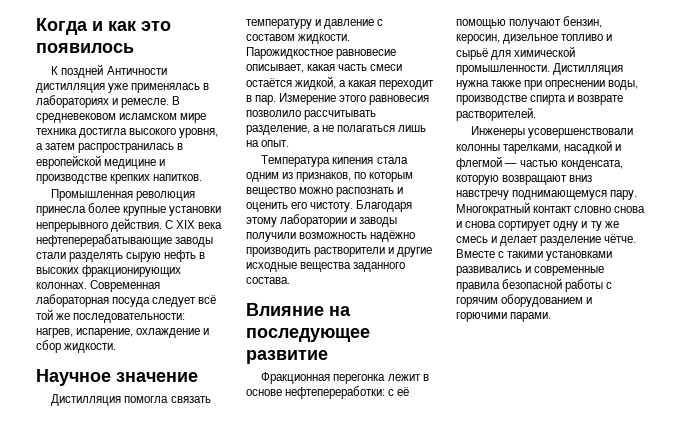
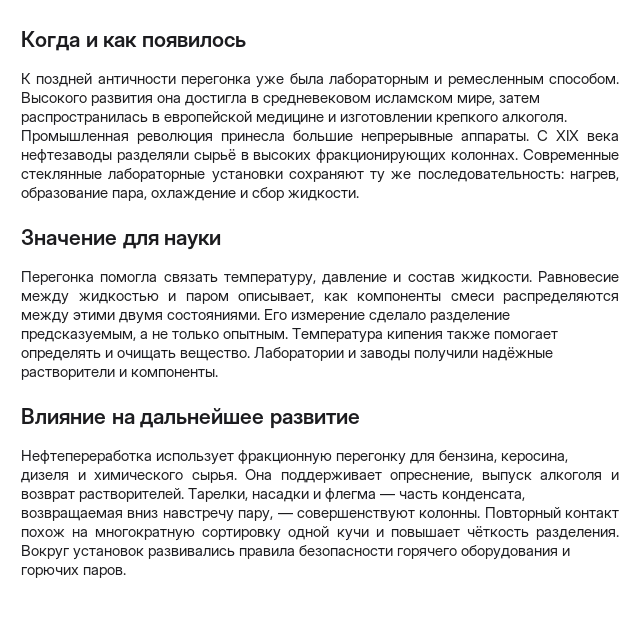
[141,21,171,31] это -> (138, 41) none
[106,66,167,75] [36,83,210,93] [36,95,181,108] [36,113,207,123] [36,128,219,138] [36,143,43,150] Античности дистилляция уже применялась в лабораториях и ремесле. В средневековом исламском мире техника достигла высокого уровня, а -> [97,73,619,88] [21,92,496,106] античности перегонка уже была лабораторным и ремесленным способом. Высокого развития она достигла в средневековом исламском мире,
[36,174,203,184] [51,189,196,201] [36,203,222,216] [36,218,223,232] [36,234,214,247] [36,250,206,262] [36,265,182,277] [36,280,161,292] [36,294,217,307] [36,309,186,323] [36,328,210,338] [36,340,117,353] [36,369,198,386] [51,394,211,406] [246,19,384,29] [246,34,351,44] [246,47,397,59] [246,64,403,73] [246,76,435,90] [246,93,430,105] [246,110,377,120] [246,125,427,135] [246,140,290,147] [261,155,408,167] [246,172,414,182] [246,187,404,197] [246,200,413,212] [246,214,398,227] [246,230,416,242] [246,247,433,257] [246,262,406,272] [246,277,290,284] производстве крепких напитков. // Промышленная революция принесла более крупные установки непрерывного действия. С XIX века нефтеперерабатывающие заводы стали разделять сырую нефть в высоких фракционирующих колоннах. Современная лабораторная посуда следует всё той же последовательности: нагрев, испарение, охлаждение и сбор жидкости. // Научное значение // Дистилляция помогла связать температуру и давление с составом жидкости. Парожидкостное равновесие описывает, какая часть смеси остаётся жидкой, а какая переходит в пар. Измерение этого равновесия позволило рассчитывать разделение, а не полагаться лишь на опыт. // Температура кипения стала одним из признаков, по которым вещество можно распознать и оценить его чистоту. Благодаря этому лаборатории и заводы получили возможность надёжно производить растворители и другие исходные вещества заданного состава. -> [340,114,568,125] [21,130,619,144] [21,149,619,164] [21,168,619,183] [21,187,360,201] [21,229,222,250] [21,271,619,286] [21,293,619,305] [21,309,511,324] [21,328,559,343] [21,347,554,362] [21,369,219,380] изготовлении крепкого алкоголя. Промышленная революция принесла большие непрерывные аппараты. С XIX века нефтезаводы разделяли сырьё в высоких фракционирующих колоннах. Современные стеклянные лабораторные установки сохраняют ту же последовательность: нагрев, образование пара, охлаждение и сбор жидкости. // Значение для науки // Перегонка помогла связать температуру, давление и состав жидкости. Равновесие между жидкостью и паром описывает, как компоненты смеси распределяются между этими двумя состояниями. Его измерение сделало разделение предсказуемым, а не только опытным. Температура кипения также помогает определять и очищать вещество. Лаборатории и заводы получили надёжные растворители и компоненты.
[246,328,370,342] последующее -> [140,408,265,428] дальнейшее
[261,372,429,384] [246,386,410,399] [456,16,603,29] [456,34,613,44] [456,46,576,60] [456,63,624,75] [456,80,639,90] [456,95,624,105] [456,107,536,121] [471,126,634,138] [456,140,622,154] [456,156,624,170] [456,175,593,185] [456,190,638,200] [456,202,646,216] [456,221,619,231] [456,234,637,246] [456,249,613,261] [456,266,605,276] [456,278,613,292] [456,294,593,307] [456,312,552,322] Фракционная перегонка лежит в основе нефтепереработки: с её помощью получают бензин, керосин, дизельное топливо и сырьё для химической промышленности. Дистилляция нужна также при опреснении воды, производстве спирта и возврате растворителей. // Инженеры усовершенствовали колонны тарелками, насадкой и флегмой — частью конденсата, которую возвращают вниз навстречу поднимающемуся пару. Многократный контакт словно снова и снова сортирует одну и ту же смесь и делает разделение чётче. Вместе с такими установками развивались и современные правила безопасной работы с горячим оборудованием и горючими парами. -> [21,450,569,465] [21,469,619,484] [21,488,526,502] [21,507,619,522] [21,526,620,541] [21,545,571,560] [21,567,127,578] Нефтепереработка использует фракционную перегонку для бензина, керосина, дизеля и химического сырья. Она поддерживает опреснение, выпуск алкоголя и возврат растворителей. Тарелки, насадки и флегма — часть конденсата, возвращаемая вниз навстречу пару, — совершенствуют колонны. Повторный контакт похож на многократную сортировку одной кучи и повышает чёткость разделения. Вокруг установок развивались правила безопасности горячего оборудования и горючих паров.

